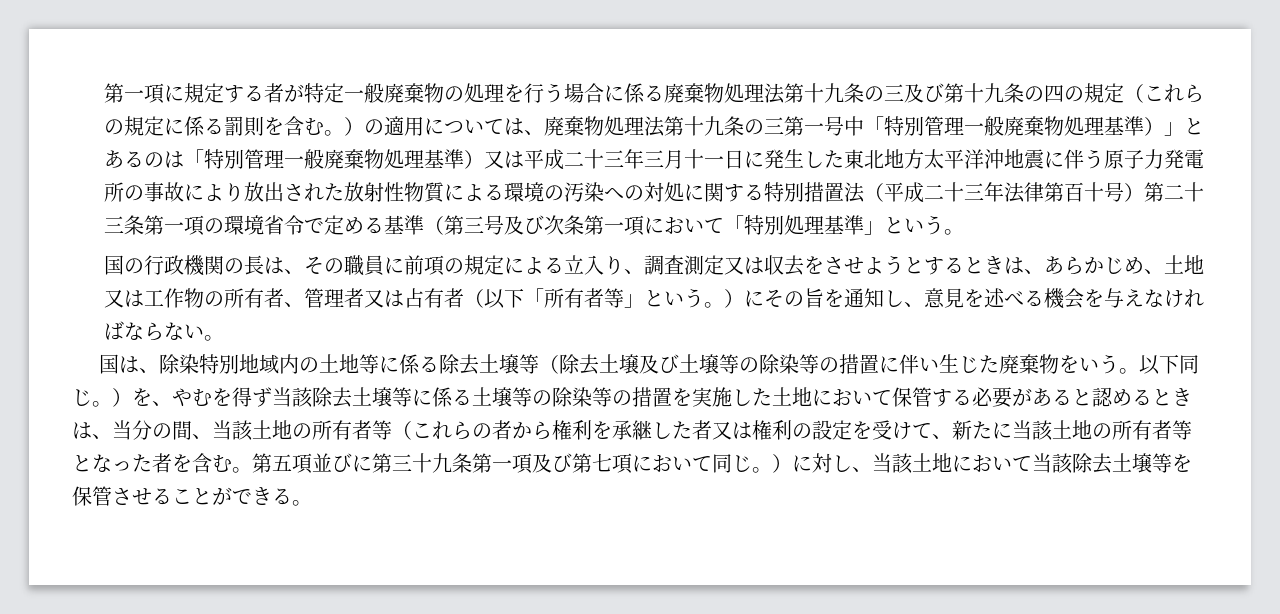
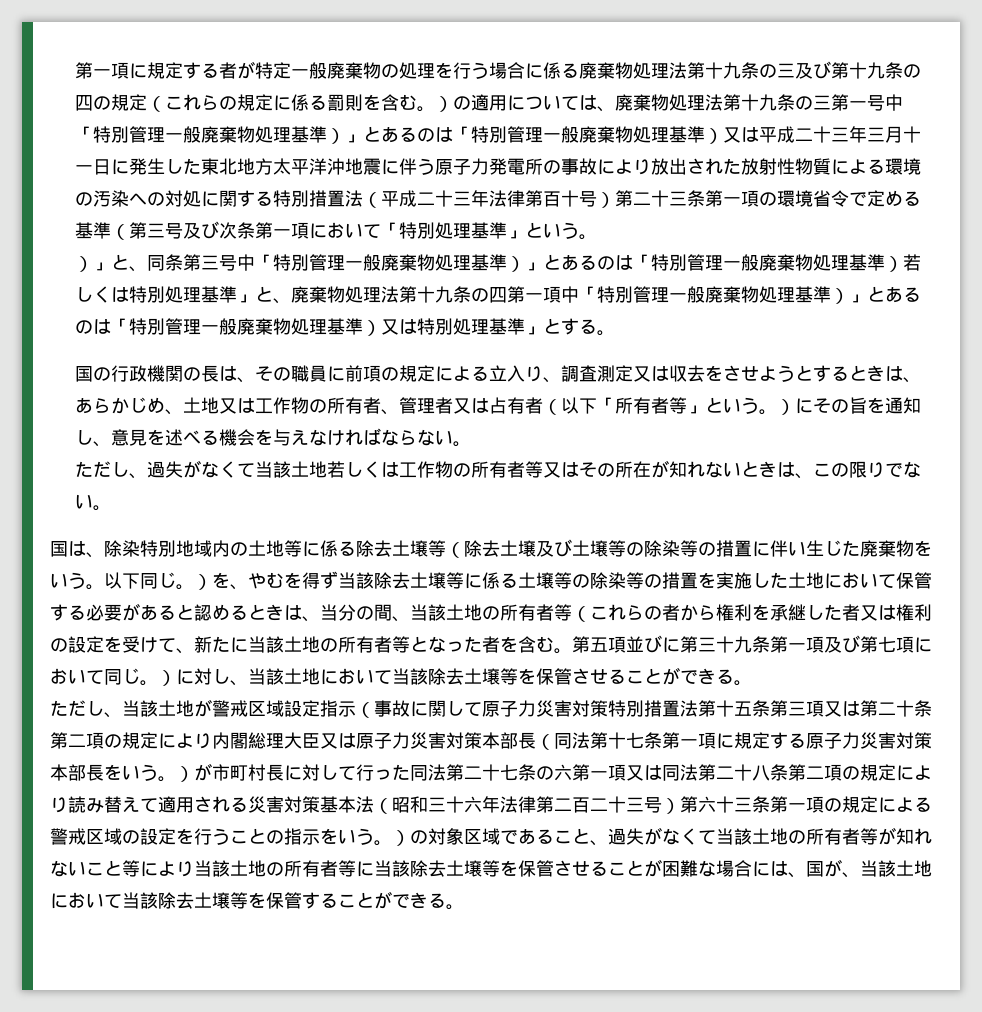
(965, 232) none -> [75,254,922,272] [75,286,922,304] [75,318,616,336] // ）」と、同条第三号中「特別管理一般廃棄物処理基準）」とあるのは「特別管理一般廃棄物処理基準）若しくは特別処理基準」と、廃棄物処理法第十九条の四第一項中「特別管理一般廃棄物処理基準）」とあるのは「特別管理一般廃棄物処理基準）又は特別処理基準」とする。
(225, 338) none -> [75,460,922,479] [75,494,112,511] // ただし、過失がなくて当該土地若しくは工作物の所有者等又はその所在が知れないときは、この限りでない。
(312, 503) none -> [50,699,932,718] [50,732,932,750] [50,763,932,782] [50,796,932,814] [50,827,932,846] [50,859,932,878] [50,891,464,910] // ただし、当該土地が警戒区域設定指示（事故に関して原子力災害対策特別措置法第十五条第三項又は第二十条第二項の規定により内閣総理大臣又は原子力災害対策本部長（同法第十七条第一項に規定する原子力災害対策本部長をいう。）が市町村長に対して行った同法第二十七条の六第一項又は同法第二十八条第二項の規定により読み替えて適用される災害対策基本法（昭和三十六年法律第二百二十三号）第六十三条第一項の規定による警戒区域の設定を行うことの指示をいう。）の対象区域であること、過失がなくて当該土地の所有者等が知れないこと等により当該土地の所有者等に当該除去土壌等を保管させることが困難な場合には、国が、当該土地において当該除去土壌等を保管することができる。

